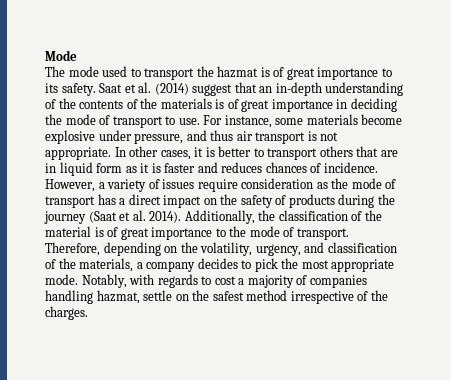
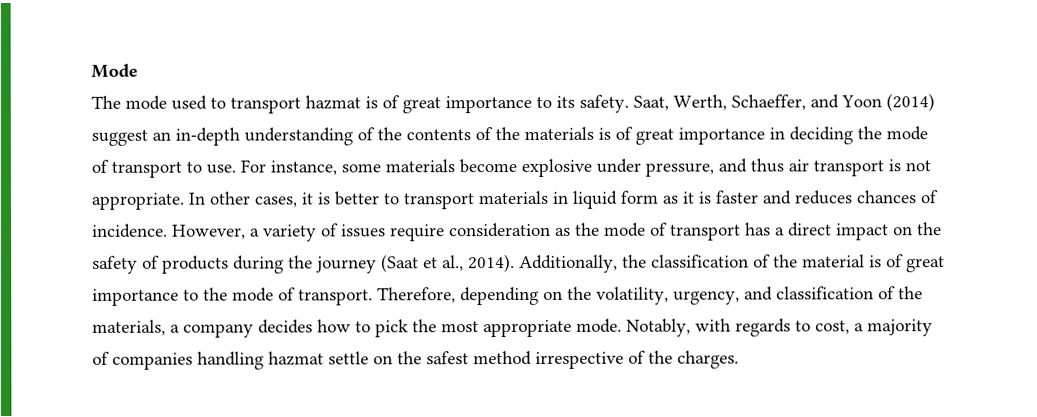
[196,66,214,77] the -> (301, 105) none
[99,82,152,93] Saat et al. -> [633,94,882,111] Saat, Werth, Schaeffer, and Yoon
[234,82,257,93] that -> (148, 137) none
[319,146,398,157] others that are -> [478,190,548,205] materials
[132,210,146,221] al. -> [442,255,464,272] al.,
(238, 263) none -> [317,319,351,333] how
[214,276,236,285] cost -> [815,320,850,335] cost,
[96,290,140,304] hazmat, -> [268,351,324,366] hazmat

